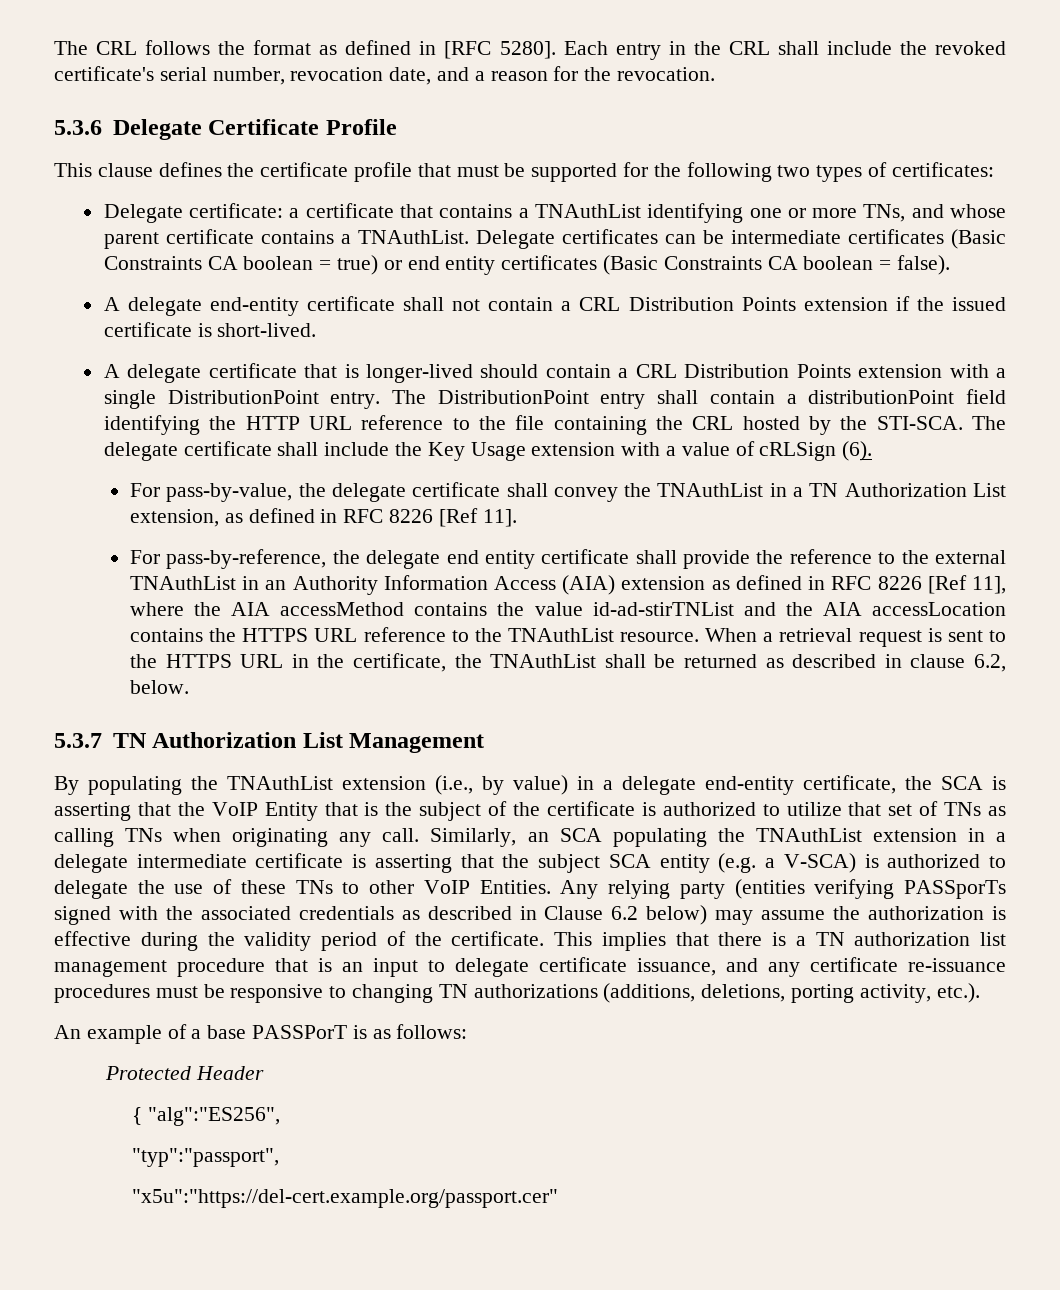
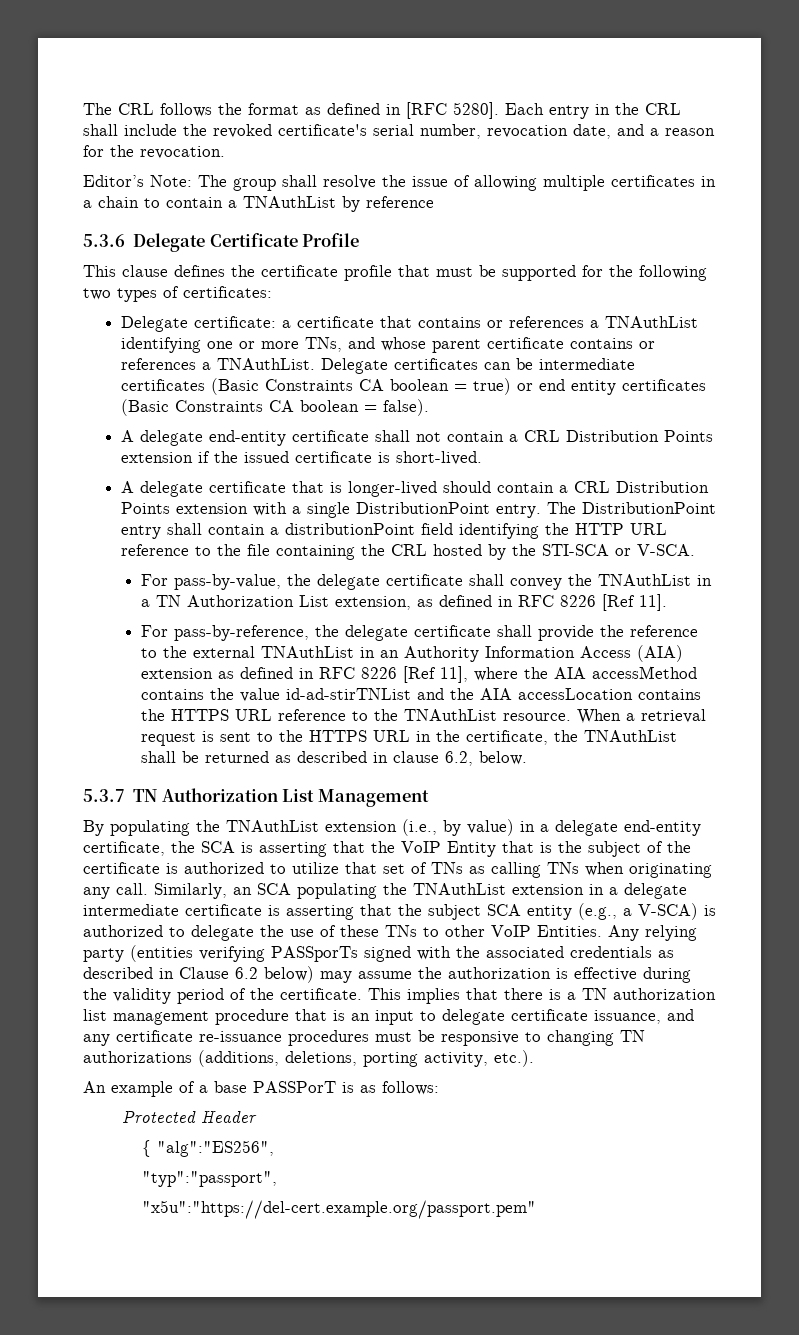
(716, 74) none -> [83,175,716,191] [83,196,434,212] // Editor’s Note: The group shall resolve the issue of allowing multiple certificates in a chain to contain a TNAuthList by reference
(513, 211) none -> [486,316,584,328] or references
(334, 237) none -> [638,341,655,349] [120,358,196,370] or references
[876,416,1007,430] [103,441,873,461] STI-SCA. The delegate certificate shall include the Key Usage extension with a value of cRLSign (6). -> [541,544,695,556] STI-SCA or V-SCA.
[446,550,535,569] end entity -> (408, 633) none
[718,853,757,873] (e.g. -> [578,903,617,920] (e.g.,
[132,1189,559,1208] "x5u":"https://del-cert.example.org/passport.cer" -> [142,1200,537,1219] "x5u":"https://del-cert.example.org/passport.pem"

